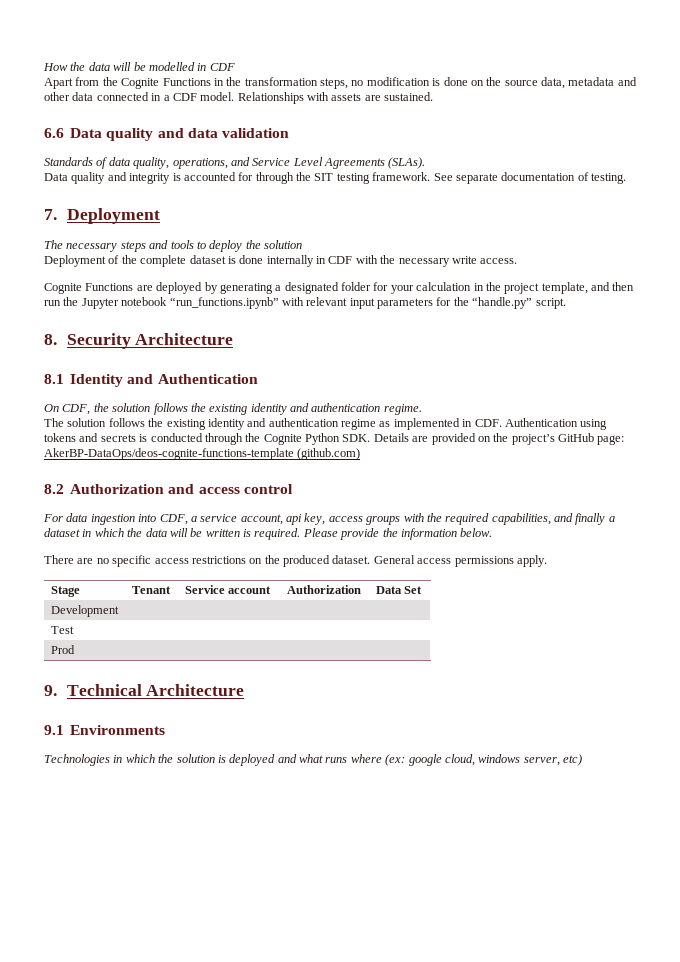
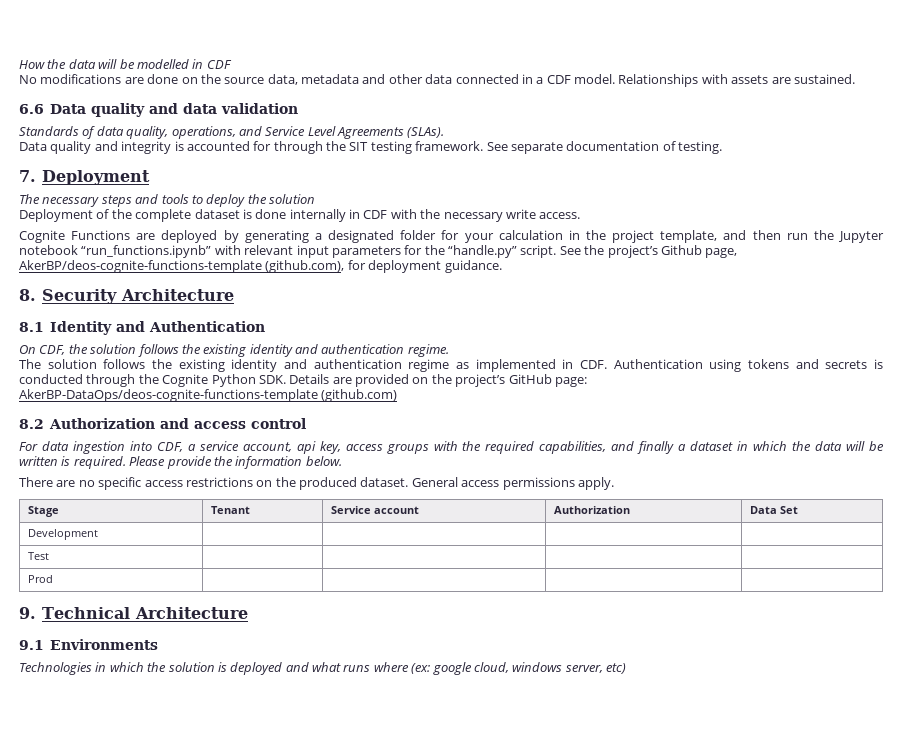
[44,77,441,89] Apart from the Cognite Functions in the transformation steps, no modification is -> [19,74,144,84] No modifications are
(566, 303) none -> [559,245,738,258] [19,260,502,273] See the project’s Github page, AkerBP/deos-cognite-functions-template (github.com), for deployment guidance.

